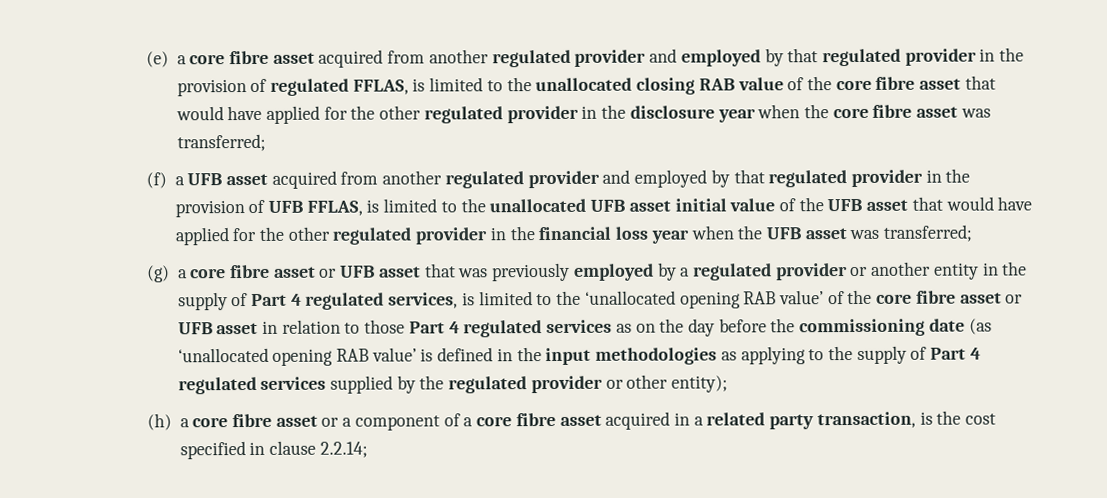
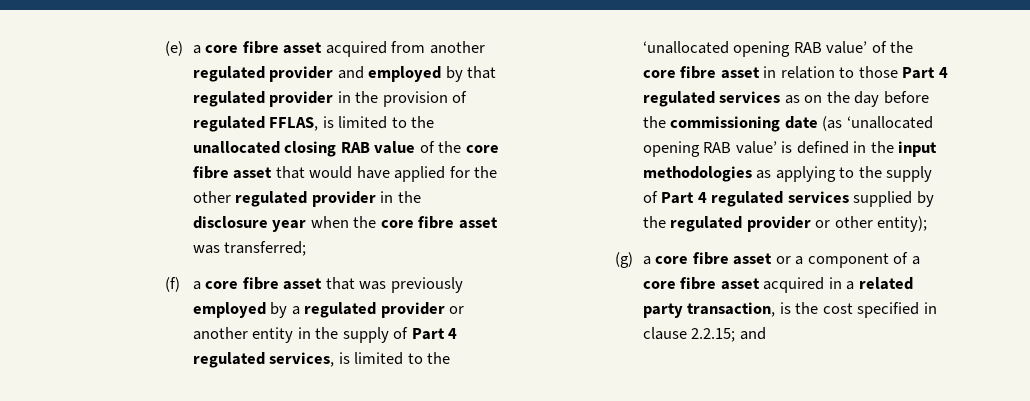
[187,168,971,189] [174,196,1033,218] [174,224,973,246] [146,264,376,283] UFB asset acquired from another regulated provider and employed by that regulated provider in the provision of UFB FFLAS, is limited to the unallocated UFB asset initial value of the UFB asset that would have applied for the other regulated provider in the financial loss year when the UFB asset was transferred; // (g) a core fibre asset or UFB -> [205,277,279,290] core fibre
[1005,294,1024,304] [177,322,259,335] or UFB asset -> (760, 73) none
[146,413,172,431] (h) -> [614,252,633,268] (g)
[319,441,368,458] 2.2.14; -> [691,327,766,342] 2.2.15; and

